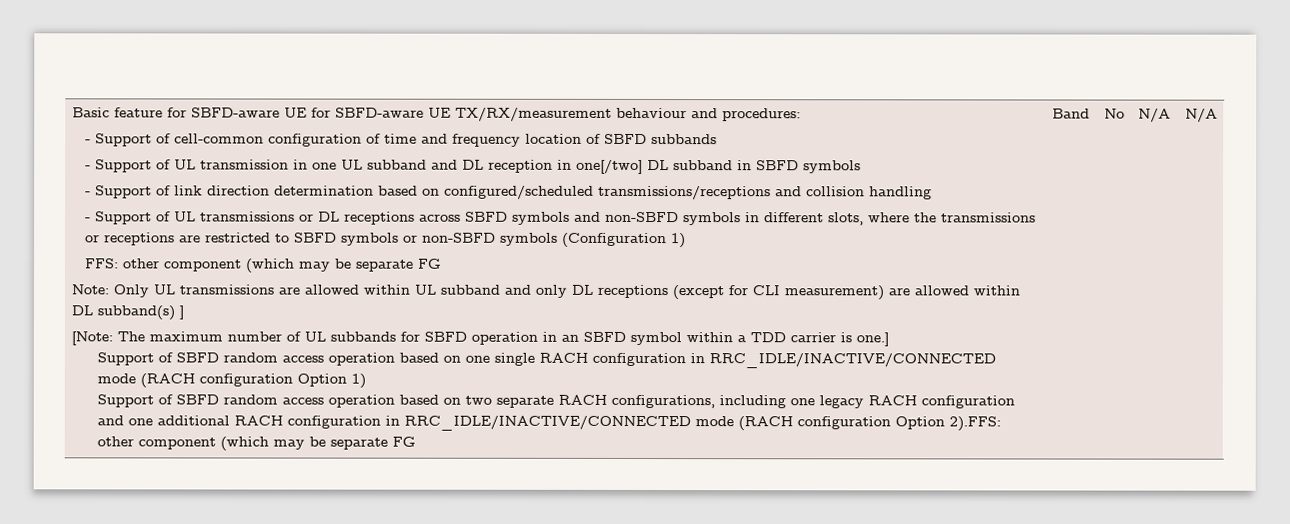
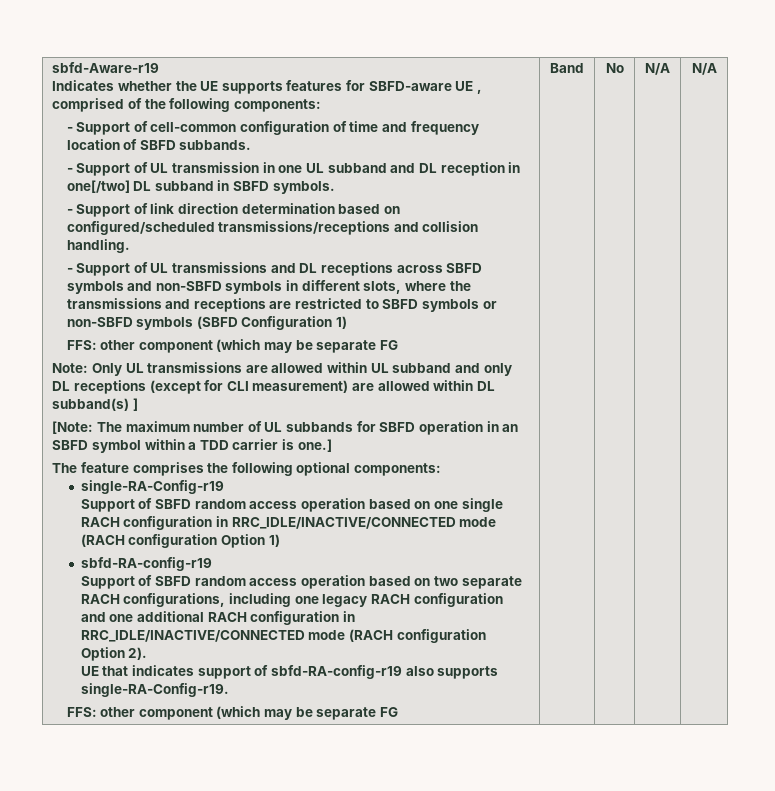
[71,107,801,122] Basic feature for SBFD-aware UE for SBFD-aware UE TX/RX/measurement behaviour and procedures: -> [52,62,160,73] [52,80,483,94] [52,98,321,112] sbfd-Aware-r19 // Indicates whether the UE supports features for SBFD-aware UE , comprised of the following components:
[650,134,717,145] subbands -> [179,140,252,150] subbands.
[802,160,861,174] symbols -> [272,181,335,194] symbols.
[868,186,932,200] handling -> [66,239,130,253] handling.
[298,214,314,222] or -> [270,263,296,273] and
[84,235,100,243] or -> [165,299,191,309] and
[561,232,667,248] (Configuration -> [196,316,333,330] (SBFD Configuration
(889, 339) none -> [52,462,442,476] [81,480,225,494] // The feature comprises the following optional components: // single-RA-Config-r19
(366, 381) none -> [81,557,213,571] // sbfd-RA-config-r19
[948,416,1001,432] 2).FFS: -> [128,647,148,660] [80,665,499,679] [80,683,229,697] [66,707,97,717] 2). // UE that indicates support of sbfd-RA-config-r19 also supports single-RA-Config-r19. // FFS:

